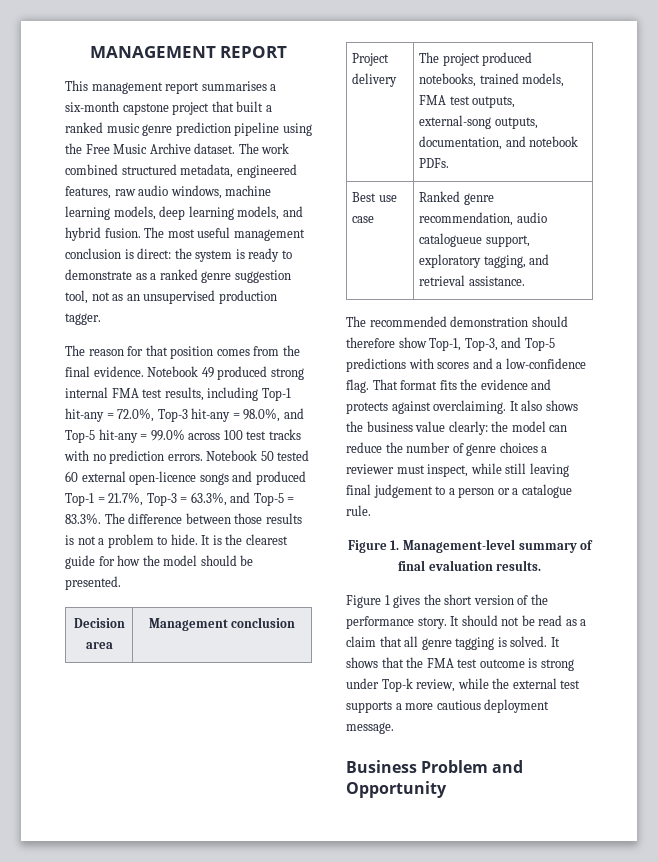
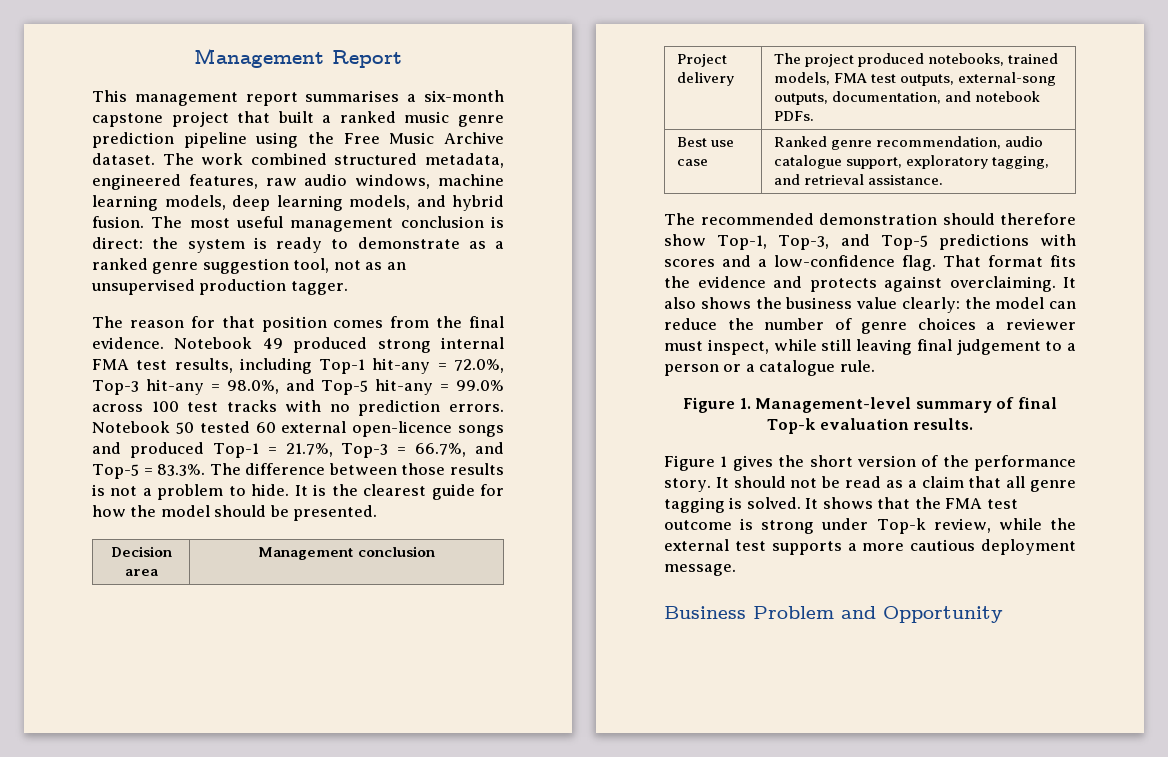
[89,46,288,58] MANAGEMENT REPORT -> [194,48,402,68] Management Report
[190,492,227,506] 63.3%, -> [415,443,467,457] 66.7%,
[419,233,483,247] catalogueue -> [773,155,842,169] catalogue
(425, 565) none -> [767,418,817,434] Top-k

